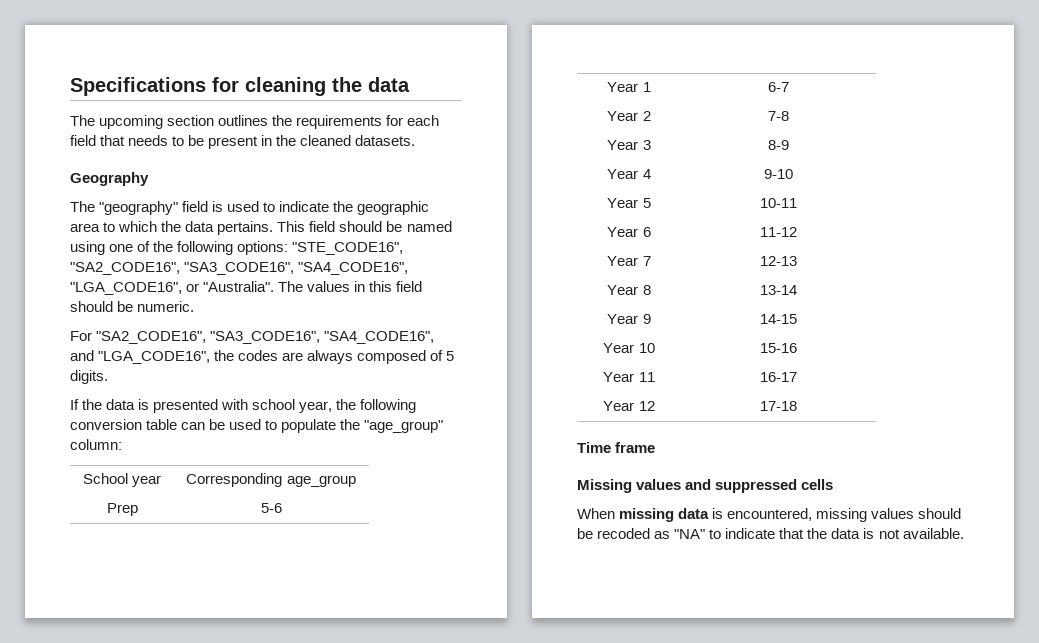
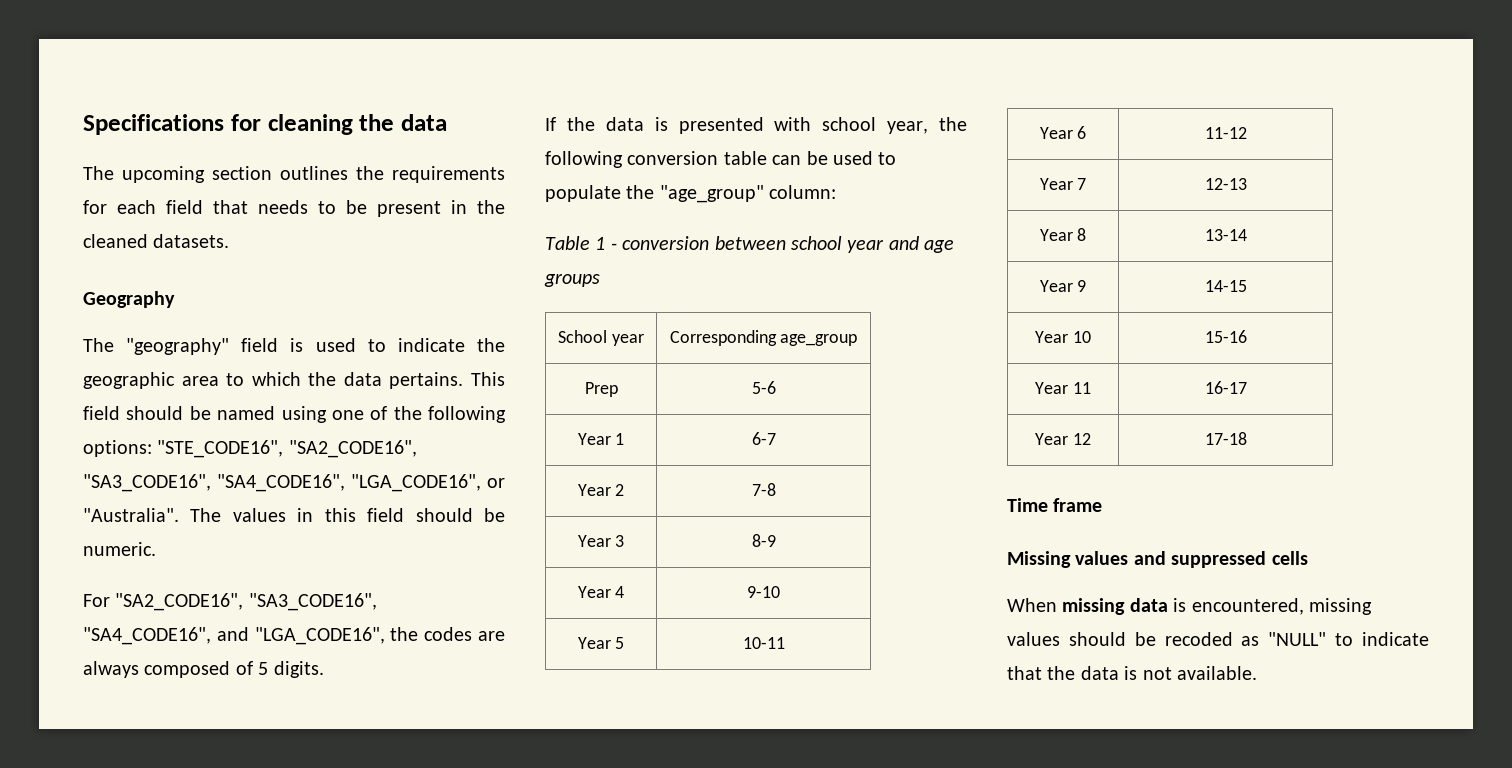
(122, 444) none -> [545,236,955,253] [544,274,600,287] // Table 1 - conversion between school year and age groups
[674,529,706,539] "NA" -> [1268,632,1327,646] "NULL"

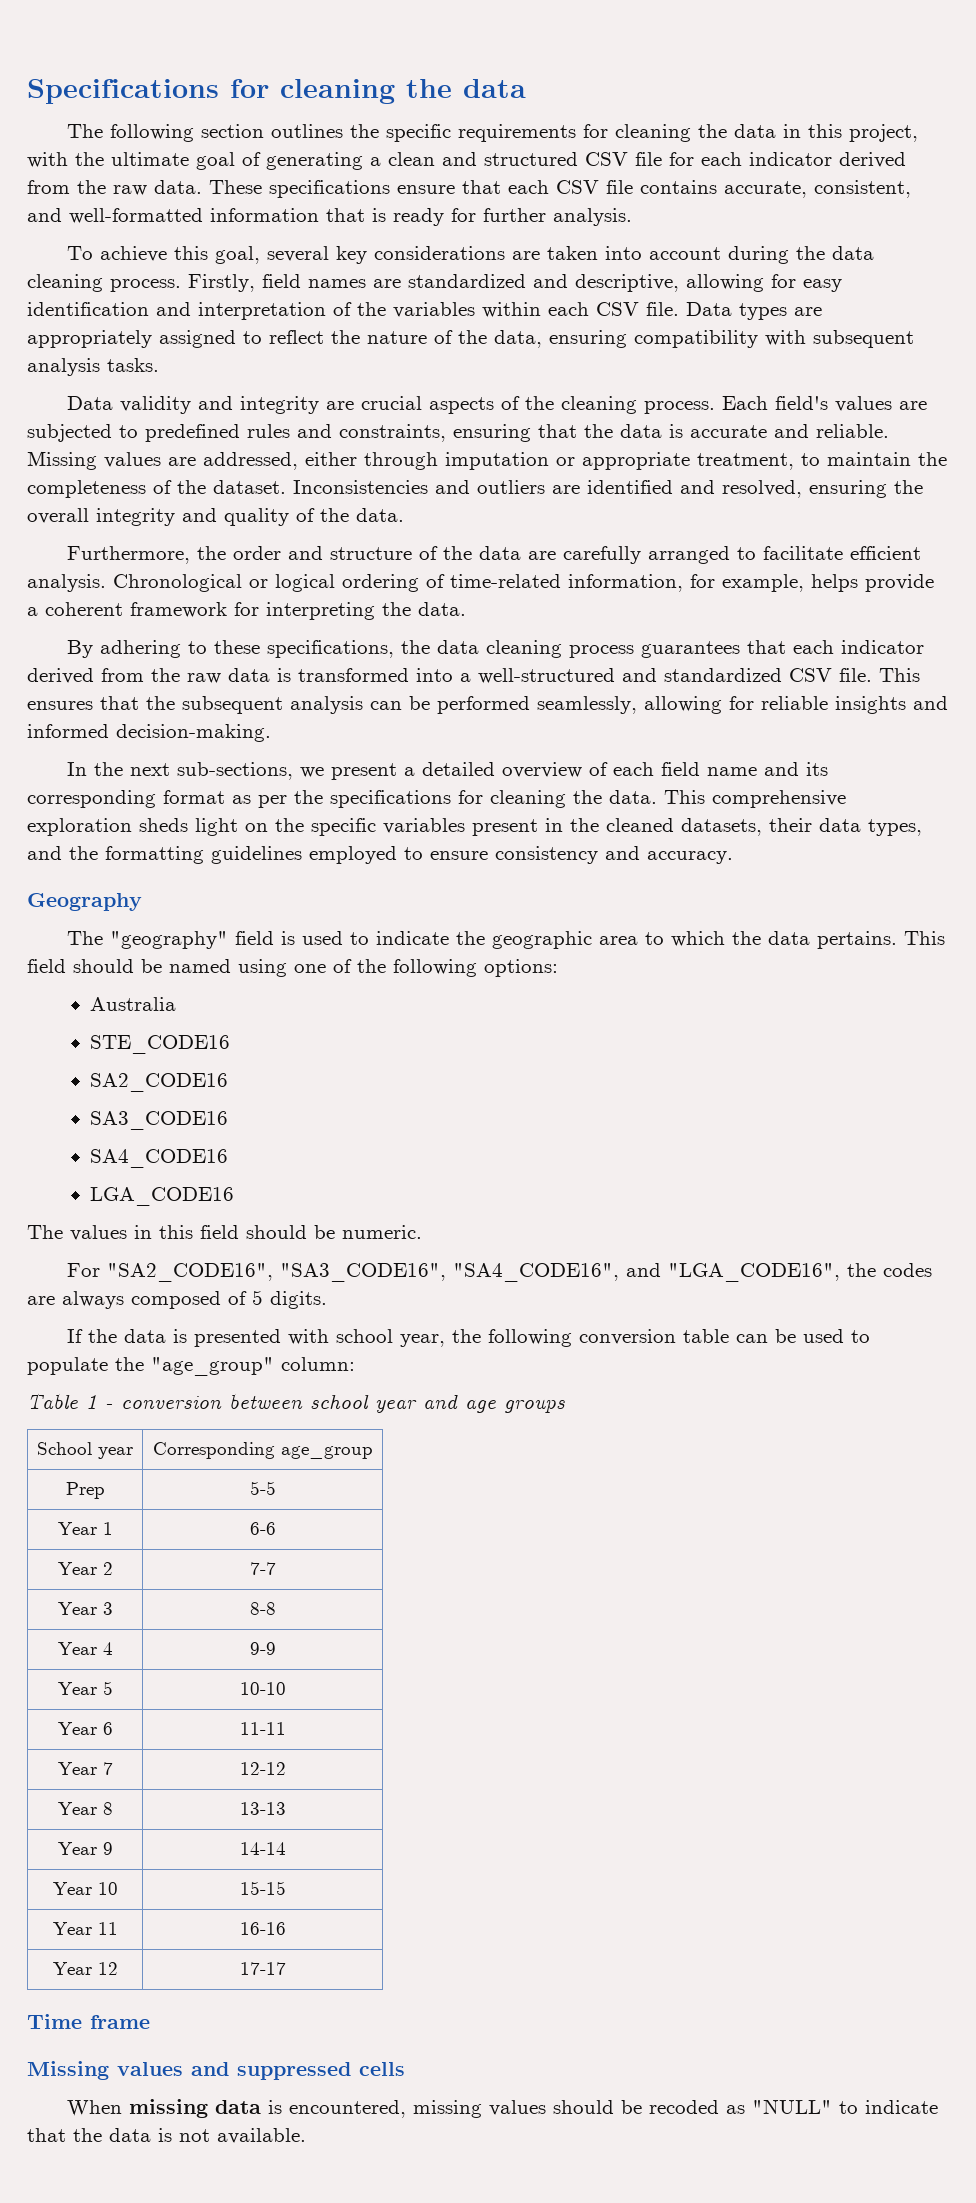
[122,166,205,183] upcoming -> [110,124,195,142] following
(384, 173) none -> [386,124,452,142] specific
[117,200,505,217] [83,234,230,248] each field that needs to be present in the cleaned datasets. -> [615,124,919,142] [27,152,906,170] [27,180,911,198] [27,208,632,226] [67,246,875,264] [27,274,842,292] [27,302,822,320] [27,330,914,348] [27,358,159,376] [67,396,928,414] [27,424,889,442] [27,451,947,470] [27,480,923,498] [27,508,404,526] [67,546,922,564] [27,574,934,592] [27,602,466,620] [67,640,925,658] [27,668,920,684] [27,696,948,714] [27,724,271,742] [67,762,829,780] [27,790,846,808] [27,818,922,836] [27,846,733,864] cleaning the data in this project, with the ultimate goal of generating a clean and structured CSV file for each indicator derived from the raw data. These specifications ensure that each CSV file contains accurate, consistent, and well-formatted information that is ready for further analysis. // To achieve this goal, several key considerations are taken into account during the data cleaning process. Firstly, field names are standardized and descriptive, allowing for easy identification and interpretation of the variables within each CSV file. Data types are appropriately assigned to reflect the nature of the data, ensuring compatibility with subsequent analysis tasks. // Data validity and integrity are crucial aspects of the cleaning process. Each field's values are subjected to predefined rules and constraints, ensuring that the data is accurate and reliable. Missing values are addressed, either through imputation or appropriate treatment, to maintain the completeness of the dataset. Inconsistencies and outliers are identified and resolved, ensuring the overall integrity and quality of the data. // Furthermore, the order and structure of the data are carefully arranged to facilitate efficient analysis. Chronological or logical ordering of time-related information, for example, helps provide a coherent framework for interpreting the data. // By adhering to these specifications, the data cleaning process guarantees that each indicator derived from the raw data is transformed into a well-structured and standardized CSV file. This ensures that the subsequent analysis can be performed seamlessly, allowing for reliable insights and informed decision-making. // In the next sub-sections, we present a detailed overview of each field name and its corresponding format as per the specifications for cleaning the data. This comprehensive exploration sheds light on the specific variables present in the cleaned datasets, their data types, and the formatting guidelines employed to ensure consistency and accuracy.
[157,440,417,458] [83,474,505,492] [83,508,179,522] "STE_CODE16", "SA2_CODE16", "SA3_CODE16", "SA4_CODE16", "LGA_CODE16", or "Australia". -> [90,997,177,1011] [90,1035,231,1054] [90,1073,229,1092] [90,1111,229,1130] [90,1149,229,1168] [90,1187,235,1206] // Australia // STE_CODE16 // SA2_CODE16 // SA3_CODE16 // SA4_CODE16 // LGA_CODE16 //
[751,381,776,394] 5-6 -> [249,1481,276,1495] 5-5
[751,432,776,445] 6-7 -> [249,1522,276,1535] 6-6
[751,483,776,496] 7-8 -> [249,1562,276,1575] 7-7
[751,534,776,547] 8-9 -> [249,1602,276,1615] 8-8
[747,586,780,598] 9-10 -> [249,1642,276,1655] 9-9
[742,637,785,649] 10-11 -> [239,1682,286,1695] 10-10
[1204,127,1247,139] 11-12 -> [239,1722,286,1735] 11-11
[1204,178,1247,190] 12-13 -> [239,1762,286,1775] 12-12
[1204,229,1247,241] 13-14 -> [239,1802,286,1815] 13-13
[1204,280,1247,292] 14-15 -> [239,1842,286,1855] 14-14
[1204,330,1247,343] 15-16 -> [239,1881,286,1895] 15-15
[1204,381,1247,394] 16-17 -> [239,1922,286,1935] 16-16
[1204,432,1247,445] 17-18 -> [239,1962,286,1975] 17-17

